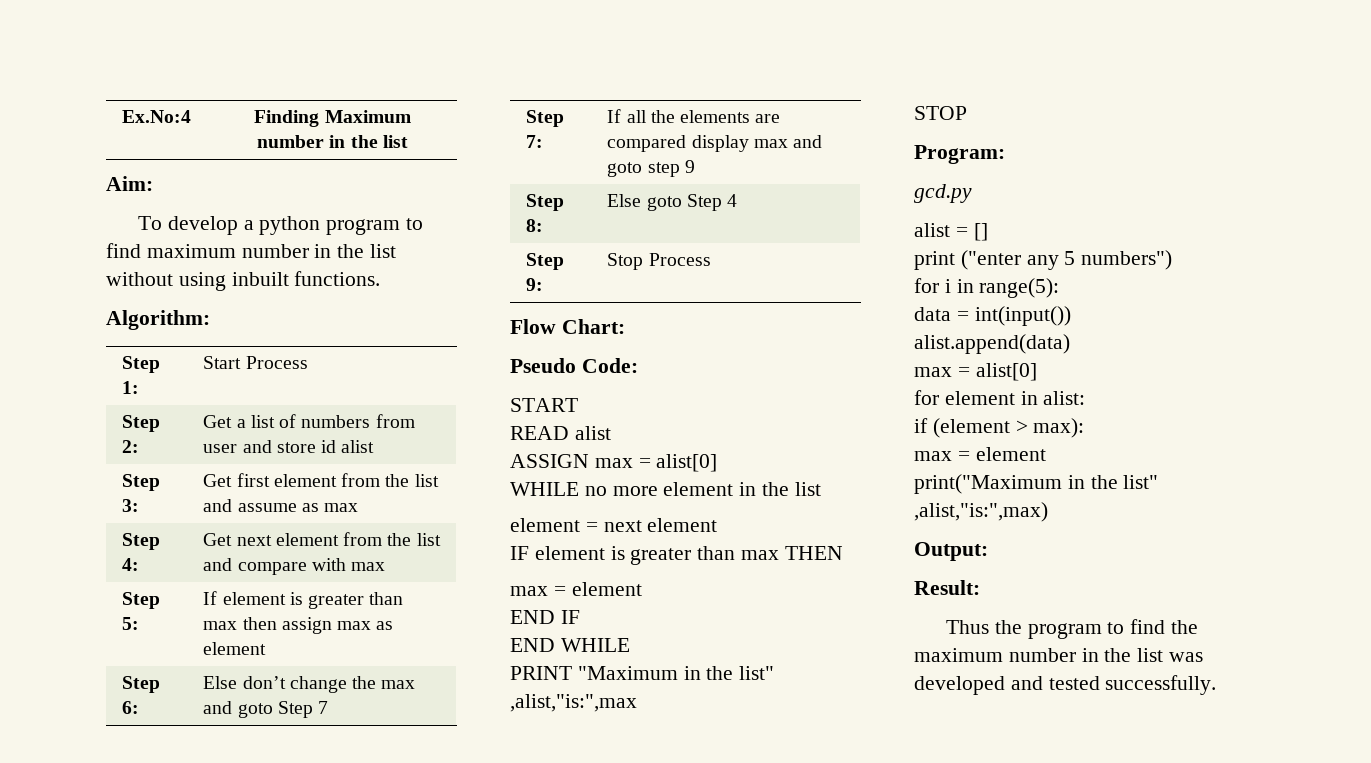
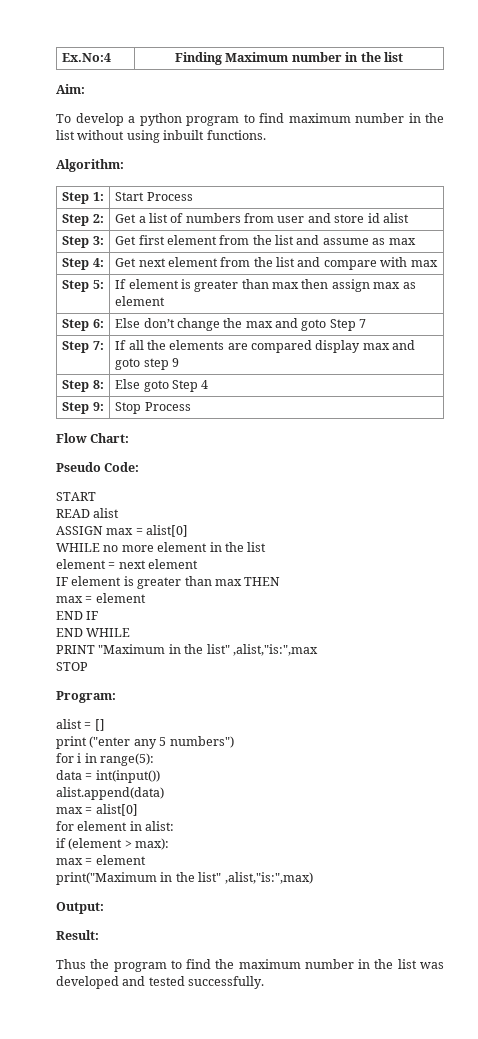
[914,184,972,203] // gcd.py -> (116, 697) none

